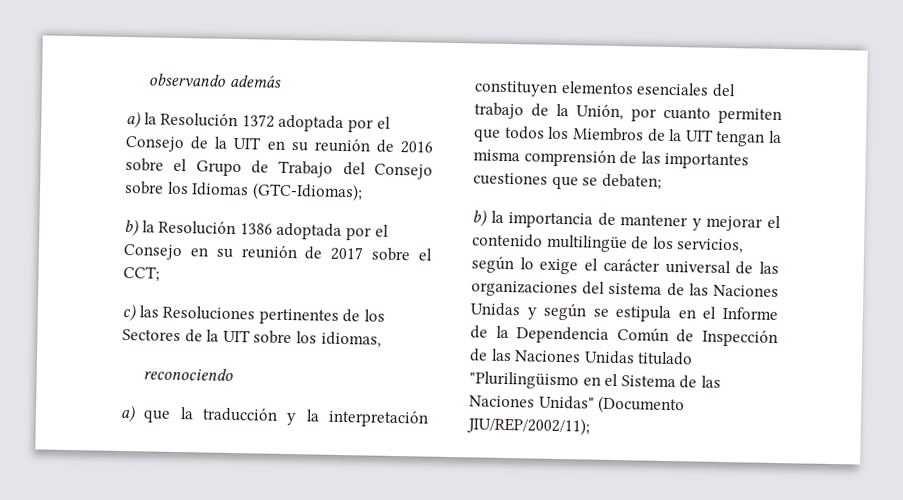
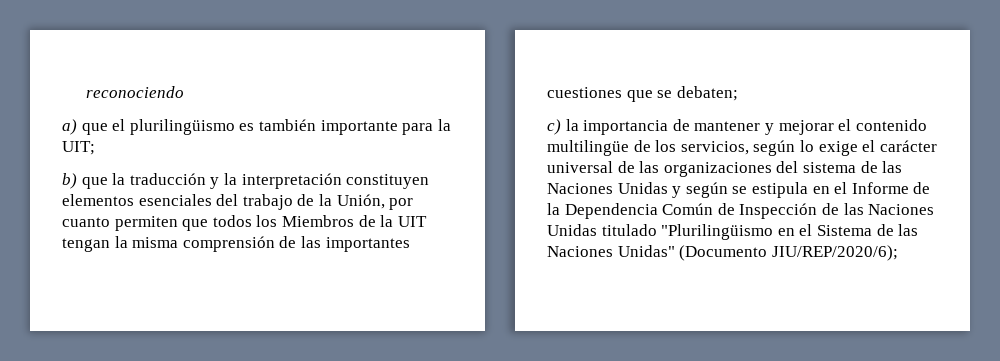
[148,73,282,88] [126,111,391,133] [125,136,433,154] [125,158,433,180] [124,181,363,202] [124,219,389,241] [123,243,433,262] [123,265,160,282] [122,303,385,325] [122,328,382,348] [143,367,234,382] [120,404,136,423] observando además // a) la Resolución 1372 adoptada por el Consejo de la UIT en su reunión de 2016 sobre el Grupo de Trabajo del Consejo sobre los Idiomas (GTC-Idiomas); // b) la Resolución 1386 adoptada por el Consejo en su reunión de 2017 sobre el CCT; // c) las Resoluciones pertinentes de los Sectores de la UIT sobre los idiomas, // reconociendo // a) -> [85,86,184,98] [62,119,451,135] [62,141,95,155] [62,173,77,189] reconociendo // a) que el plurilingüismo es también importante para la UIT; // b)
[472,209,487,227] b) -> [547,119,561,135] c)
[466,416,590,436] JIU/REP/2002/11); -> [771,245,898,261] JIU/REP/2020/6);

